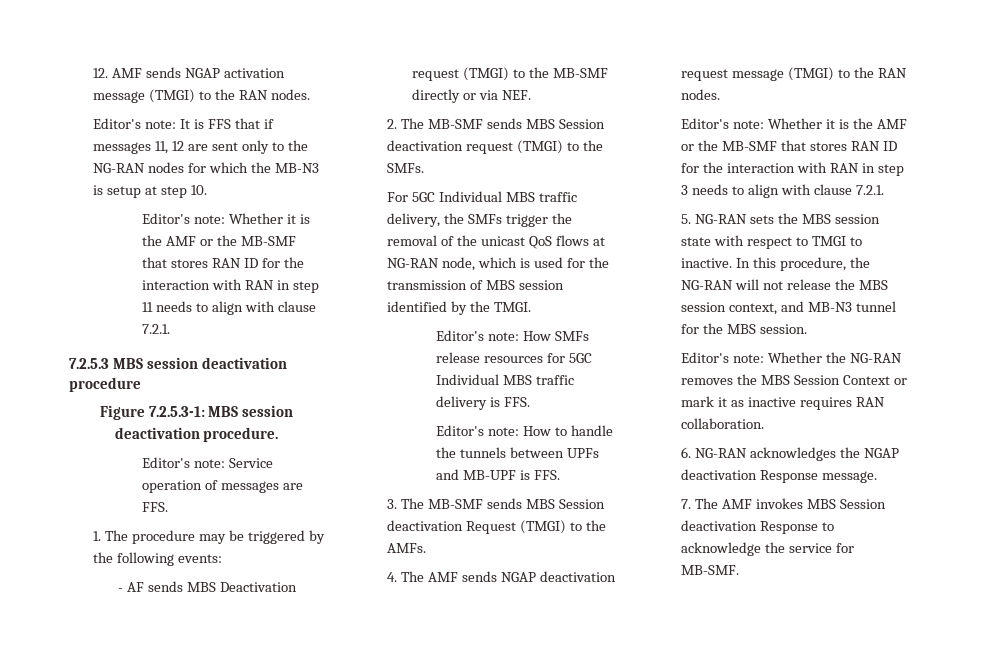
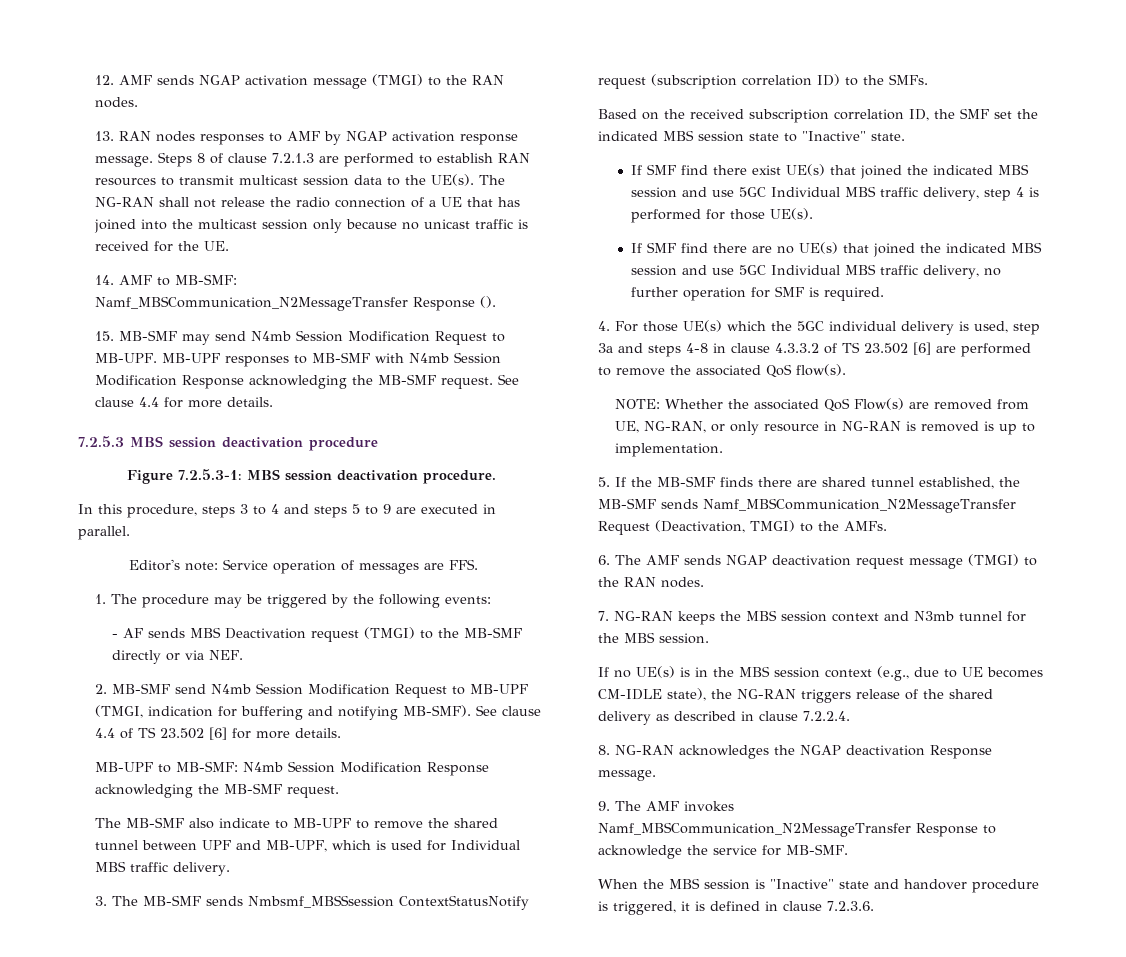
[93,118,274,129] [93,140,308,154] [93,162,320,173] [93,185,208,198] [142,213,310,224] [142,235,296,246] [142,257,304,268] [142,279,319,293] [142,301,316,315] [142,324,171,334] Editor's note: It is FFS that if messages 11, 12 are sent only to the NG-RAN nodes for which the MB-N3 is setup at step 10. // Editor's note: Whether it is the AMF or the MB-SMF that stores RAN ID for the interaction with RAN in step 11 needs to align with clause 7.2.1. -> [94,131,518,145] [94,152,530,167] [94,174,505,186] [94,197,520,208] [93,219,528,233] [94,241,229,252] [94,274,237,286] [94,296,496,311] [94,330,505,345] [94,352,501,367] [94,374,519,389] [94,397,273,408] 13. RAN nodes responses to AMF by NGAP activation response message. Steps 8 of clause 7.2.1.3 are performed to establish RAN resources to transmit multicast session data to the UE(s). The NG-RAN shall not release the radio connection of a UE that has joined into the multicast session only because no unicast traffic is received for the UE. // 14. AMF to MB-SMF: Namf_MBSCommunication_N2MessageTransfer Response (). // 15. MB-SMF may send N4mb Session Modification Request to MB-UPF. MB-UPF responses to MB-SMF with N4mb Session Modification Response acknowledging the MB-SMF request. See clause 4.4 for more details.
(279, 434) none -> [78,504,496,518] [78,526,130,540] // In this procedure, steps 3 to 4 and steps 5 to 9 are executed in parallel.
[401,118,606,129] [387,140,604,154] [387,163,425,173] [387,191,578,202] [387,213,573,227] [387,235,605,249] [387,257,609,271] [387,280,565,290] [387,301,532,315] [436,330,590,341] [436,352,593,363] [436,374,575,385] [436,396,531,410] [436,425,613,436] [436,447,600,458] [436,469,561,480] [387,498,606,509] [387,520,567,534] The MB-SMF sends MBS Session deactivation request (TMGI) to the SMFs. // For 5GC Individual MBS traffic delivery, the SMFs trigger the removal of the unicast QoS flows at NG-RAN node, which is used for the transmission of MBS session identified by the TMGI. // Editor's note: How SMFs release resources for 5GC Individual MBS traffic delivery is FFS. // Editor's note: How to handle the tunnels between UPFs and MB-UPF is FFS. // 3. The MB-SMF sends MBS Session deactivation Request (TMGI) -> [111,683,528,698] [94,705,541,720] [94,727,341,740] [94,761,489,776] [94,783,339,798] [94,817,498,829] [94,840,520,852] [94,861,230,876] [94,895,529,910] [597,74,928,89] [597,108,1038,123] [597,130,905,142] [630,164,1029,179] [630,186,1039,201] [630,208,813,223] [630,242,1042,257] [630,264,1001,279] [630,286,884,301] [597,320,1040,335] [597,342,1031,357] [597,364,846,378] [614,398,1029,412] [614,421,1035,435] [614,443,723,457] [597,476,1020,489] [597,498,1016,513] [597,520,795,535] MB-SMF send N4mb Session Modification Request to MB-UPF (TMGI, indication for buffering and notifying MB-SMF). See clause 4.4 of TS 23.502 [6] for more details. // MB-UPF to MB-SMF: N4mb Session Modification Response acknowledging the MB-SMF request. // The MB-SMF also indicate to MB-UPF to remove the shared tunnel between UPF and MB-UPF, which is used for Individual MBS traffic delivery. // 3. The MB-SMF sends Nmbsmf_MBSSsession ContextStatusNotify request (subscription correlation ID) to the SMFs. // Based on the received subscription correlation ID, the SMF set the indicated MBS session state to "Inactive" state. // If SMF find there exist UE(s) that joined the indicated MBS session and use 5GC Individual MBS traffic delivery, step 4 is performed for those UE(s). // If SMF find there are no UE(s) that joined the indicated MBS session and use 5GC Individual MBS traffic delivery, no further operation for SMF is required. // 4. For those UE(s) which the 5GC individual delivery is used, step 3a and steps 4-8 in clause 4.3.3.2 of TS 23.502 [6] are performed to remove the associated QoS flow(s). // NOTE: Whether the associated QoS Flow(s) are removed from UE, NG-RAN, or only resource in NG-RAN is removed is up to implementation. // 5. If the MB-SMF finds there are shared tunnel established, the MB-SMF sends Namf_MBSCommunication_N2MessageTransfer Request (Deactivation, TMGI)
[387,572,398,582] 4. -> [597,555,610,565] 6.
[681,118,907,129] [681,140,897,151] [681,162,904,176] [681,184,884,198] [681,213,881,224] [681,235,863,249] [681,257,871,271] [681,279,889,290] [681,301,853,315] Editor's note: Whether it is the AMF or the MB-SMF that stores RAN ID for the interaction with RAN in step 3 needs to align with clause 7.2.1. // 5. NG-RAN sets the MBS session state with respect to TMGI to inactive. In this procedure, the NG-RAN will not release the MBS session context, and MB-N3 -> [597,610,954,625] 7. NG-RAN keeps the MBS session context and N3mb
[681,352,903,363] [681,374,908,385] [681,396,886,410] [681,418,765,429] [681,447,692,458] Editor's note: Whether the NG-RAN removes the MBS Session Context or mark it as inactive requires RAN collaboration. // 6. -> [597,666,1043,681] [597,688,993,703] [597,711,850,725] [597,745,610,755] If no UE(s) is in the MBS session context (e.g., due to UE becomes CM-IDLE state), the NG-RAN triggers release of the shared delivery as described in clause 7.2.2.4. // 8.
[681,499,692,509] 7. -> [597,801,610,811] 9.
[807,499,887,509] [681,520,758,531] MBS Session deactivation -> [597,822,911,837] Namf_MBSCommunication_N2MessageTransfer
(740, 570) none -> [597,878,1039,893] [597,901,874,915] // When the MBS session is "Inactive" state and handover procedure is triggered, it is defined in clause 7.2.3.6.

